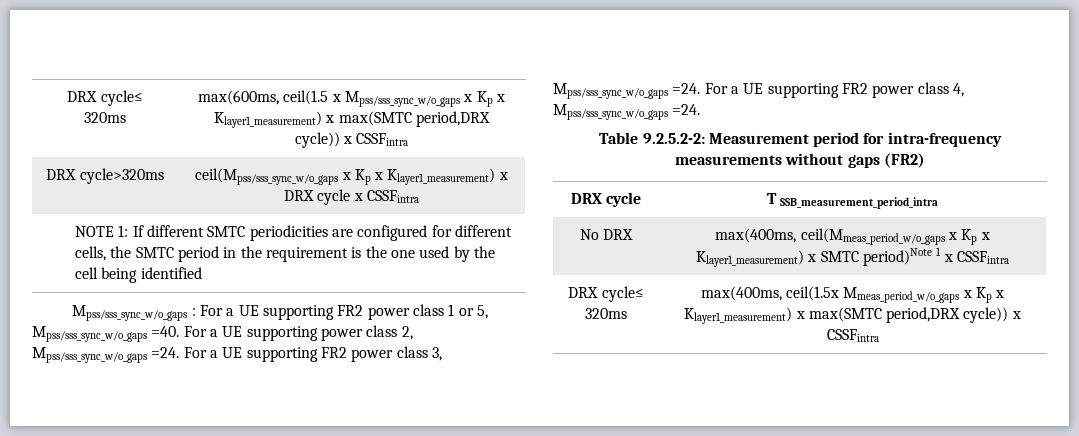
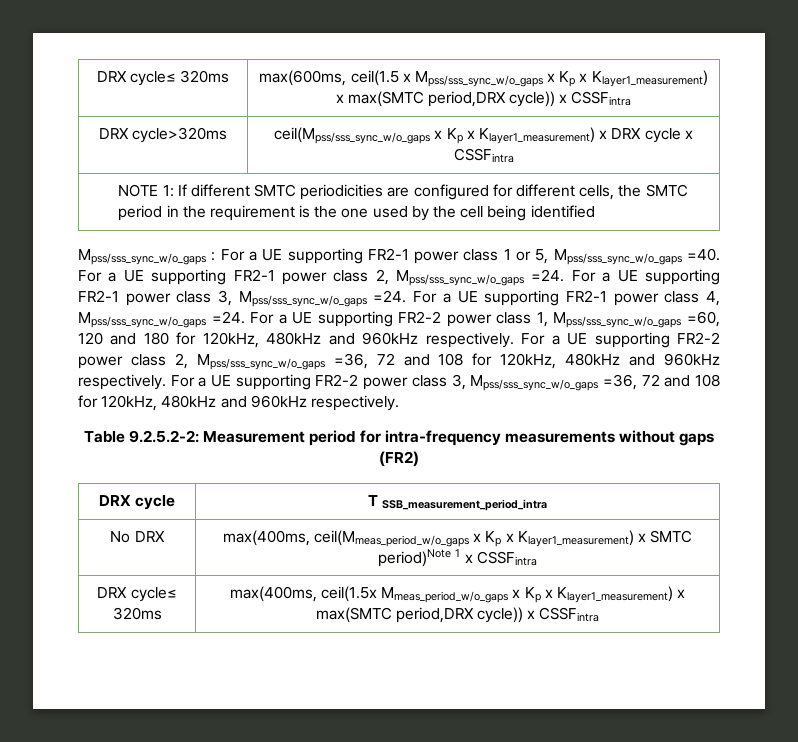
[337,305,364,316] FR2 -> [367,248,409,260] FR2-1
(318, 333) none -> [233,269,275,281] FR2-1
[320,347,347,358] FR2 -> [78,290,119,302] FR2-1
[841,83,868,94] FR2 -> [565,290,607,302] FR2-1
(701, 109) none -> [250,311,721,328] [78,332,720,348] [78,353,720,370] [78,374,721,391] [78,395,399,411] For a UE supporting FR2-2 power class 1, Mpss/sss_sync_w/o_gaps =60, 120 and 180 for 120kHz, 480kHz and 960kHz respectively. For a UE supporting FR2-2 power class 2, Mpss/sss_sync_w/o_gaps =36, 72 and 108 for 120kHz, 480kHz and 960kHz respectively. For a UE supporting FR2-2 power class 3, Mpss/sss_sync_w/o_gaps =36, 72 and 108 for 120kHz, 480kHz and 960kHz respectively.

